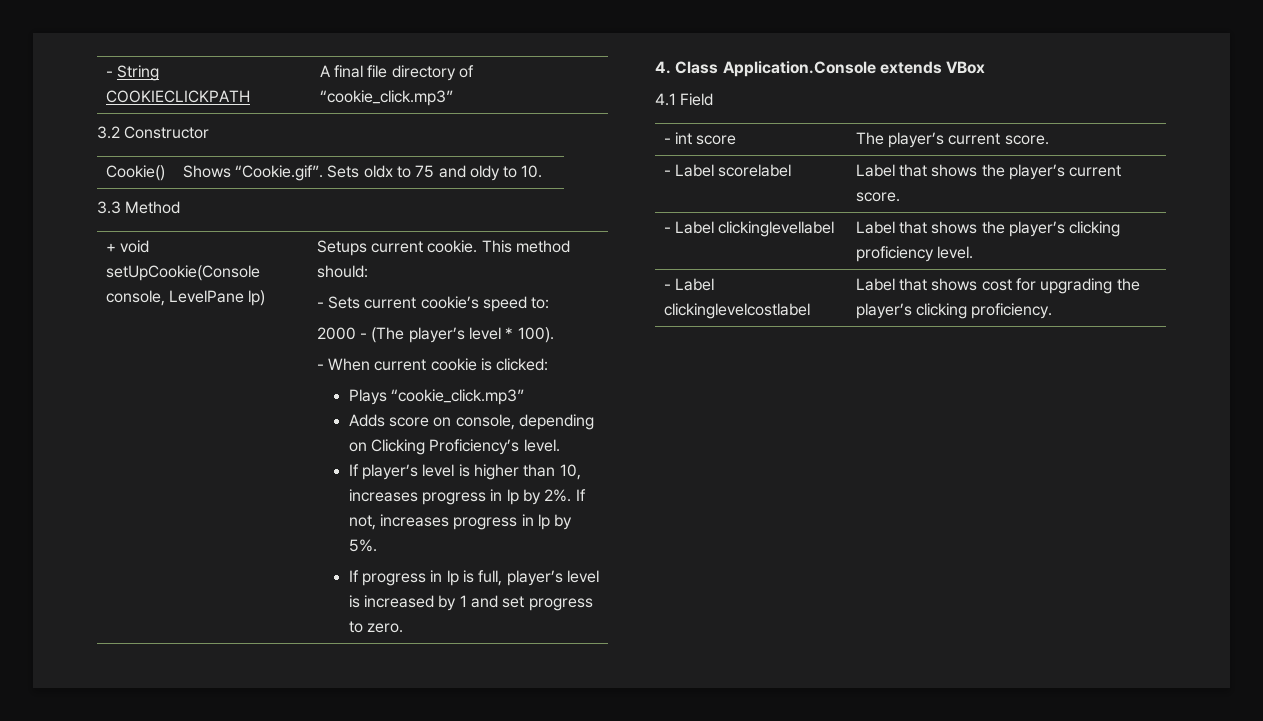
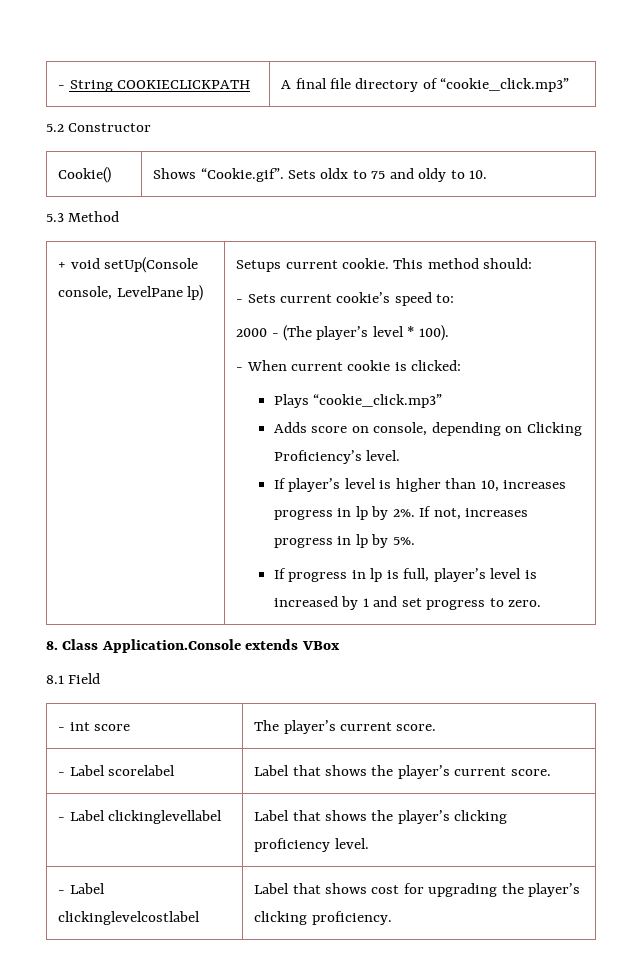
[97,126,120,139] 3.2 -> [46,124,64,132] 5.2
[97,201,121,214] 3.3 -> [46,213,64,222] 5.3
[105,265,260,281] setUpCookie(Console -> [103,257,198,273] setUp(Console
[655,61,671,74] 4. -> [46,641,58,650] 8.
[655,93,676,106] 4.1 -> [46,675,64,684] 8.1

